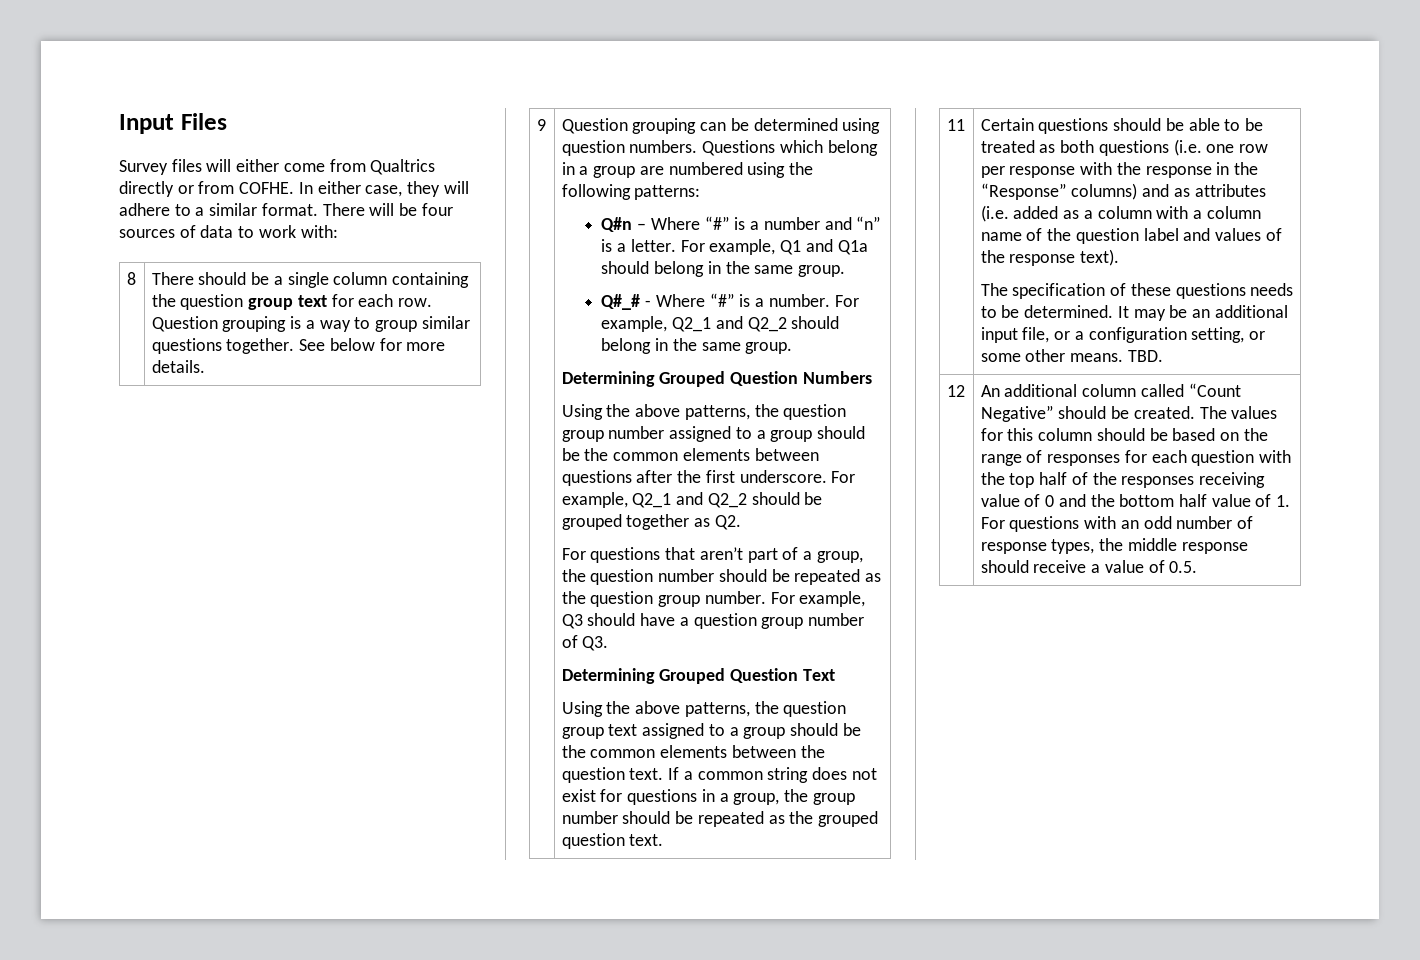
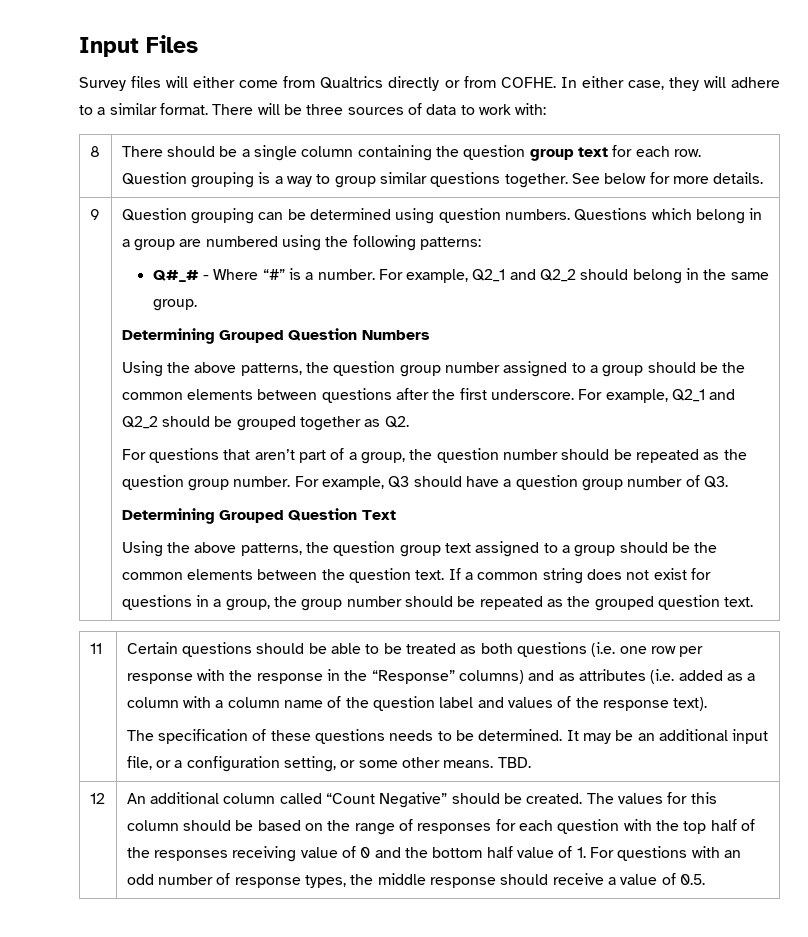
[421,203,453,216] four -> [306,104,344,115] three
[601,216,882,232] [601,239,868,255] [601,261,846,277] // Q#n – Where “#” is a number and “n” is a letter. For example, Q1 and Q1a should belong in the same group. -> (482, 243) none

